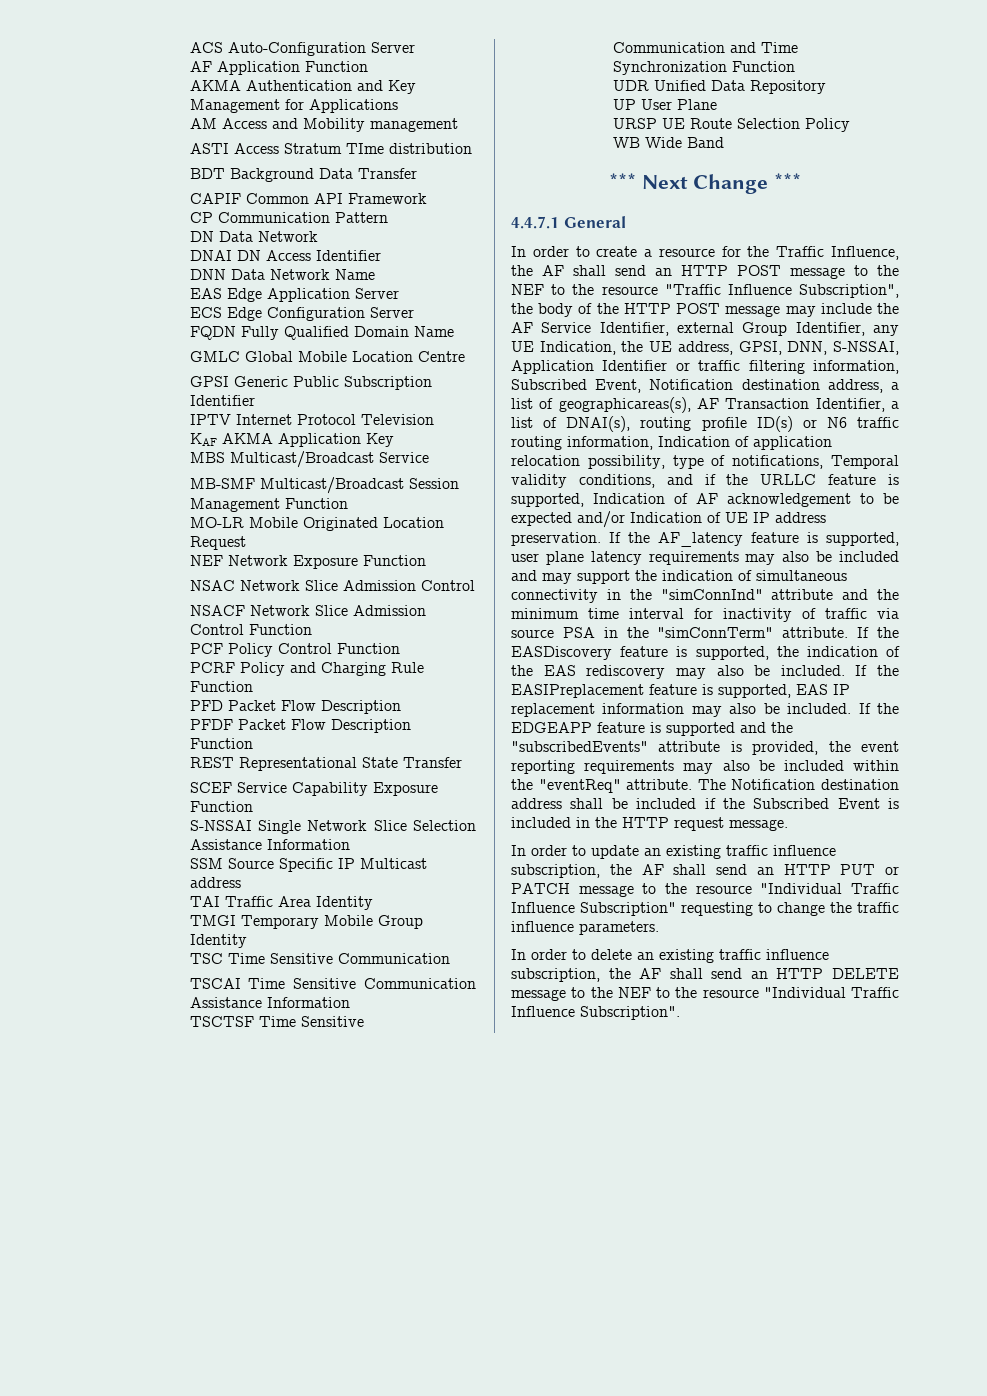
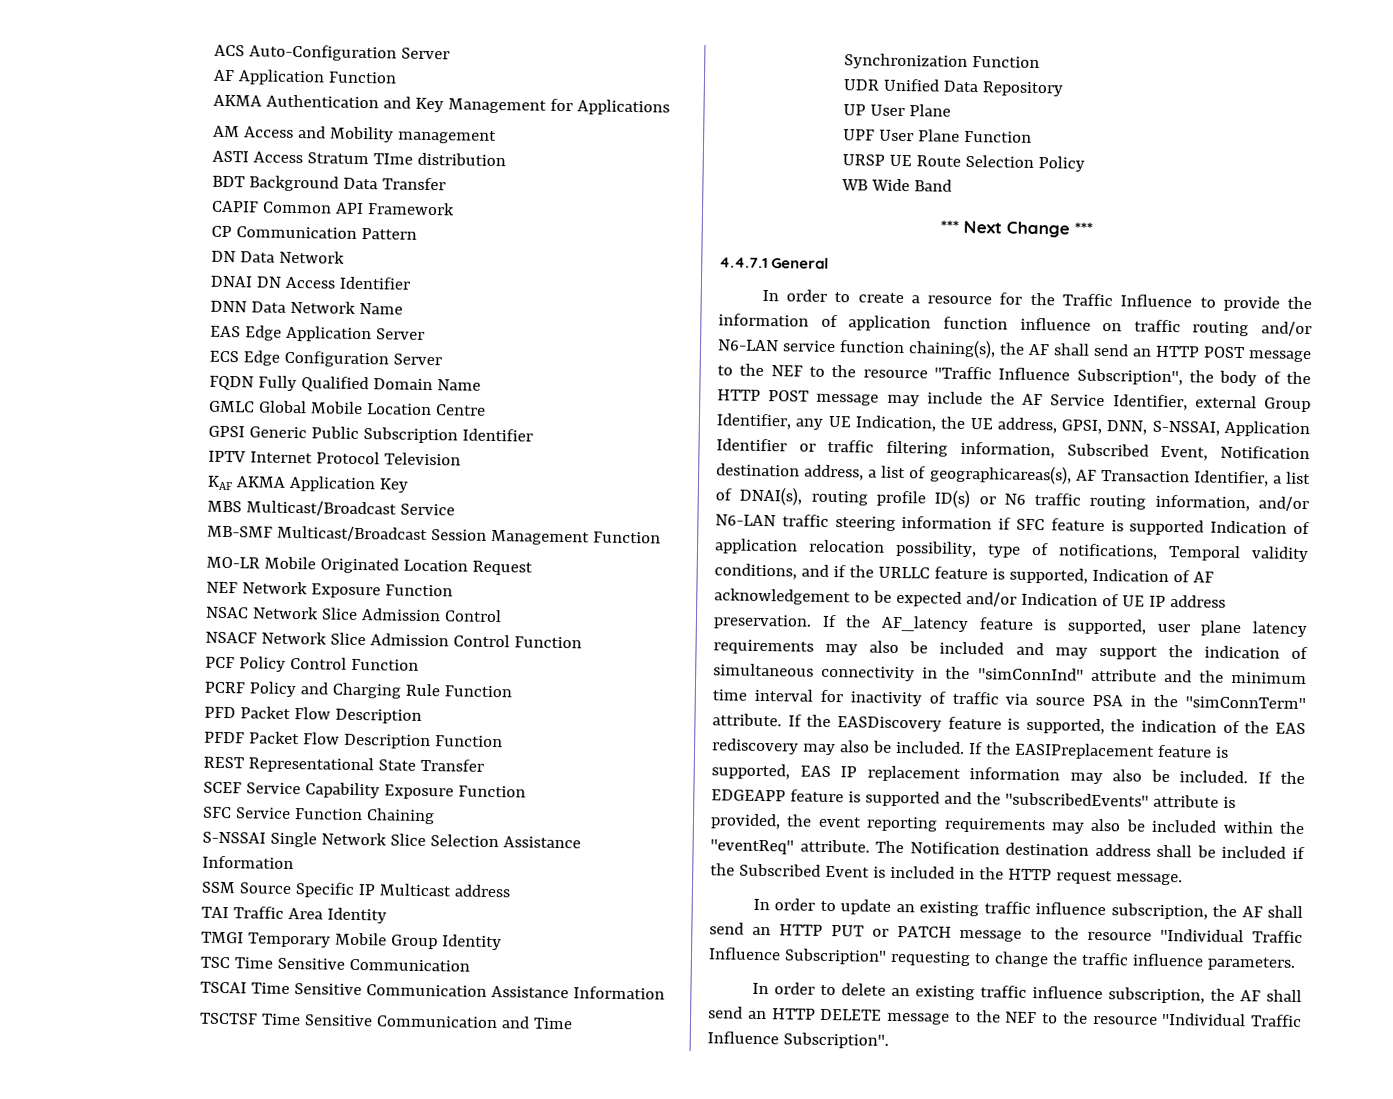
(253, 806) none -> [202,806,436,825] // SFC Service Function Chaining
(717, 104) none -> [843,129,1033,143] // UPF User Plane Function
[831,246,899,260] Influence, -> [1120,294,1312,312] [718,313,1312,337] [717,339,996,359] Influence to provide the information of application function influence on traffic routing and/or N6-LAN service function chaining(s),
(653, 443) none -> [1258,496,1309,512] [715,514,1205,536] and/or N6-LAN traffic steering information if SFC feature is supported

